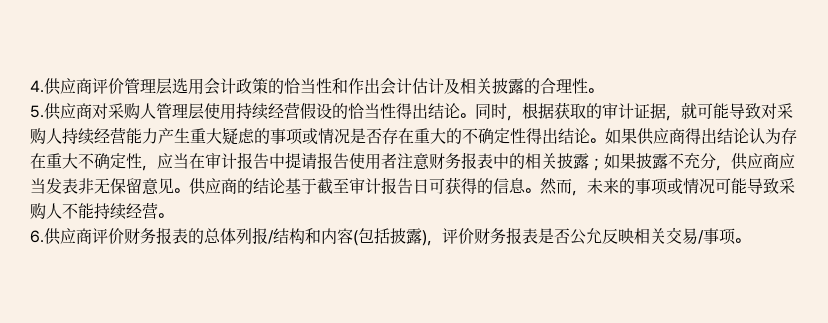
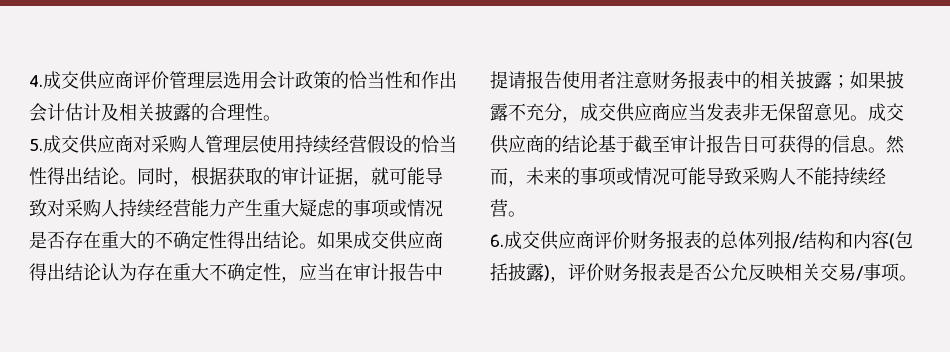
(44, 86) none -> [43,71,79,89] 成交
(44, 111) none -> [43,135,79,153] 成交
(637, 136) none -> [353,231,389,249] 成交
(731, 168) none -> [580,103,616,121] 成交
(189, 190) none -> [868,103,904,121] 成交
(44, 236) none -> [504,231,540,249] 成交

